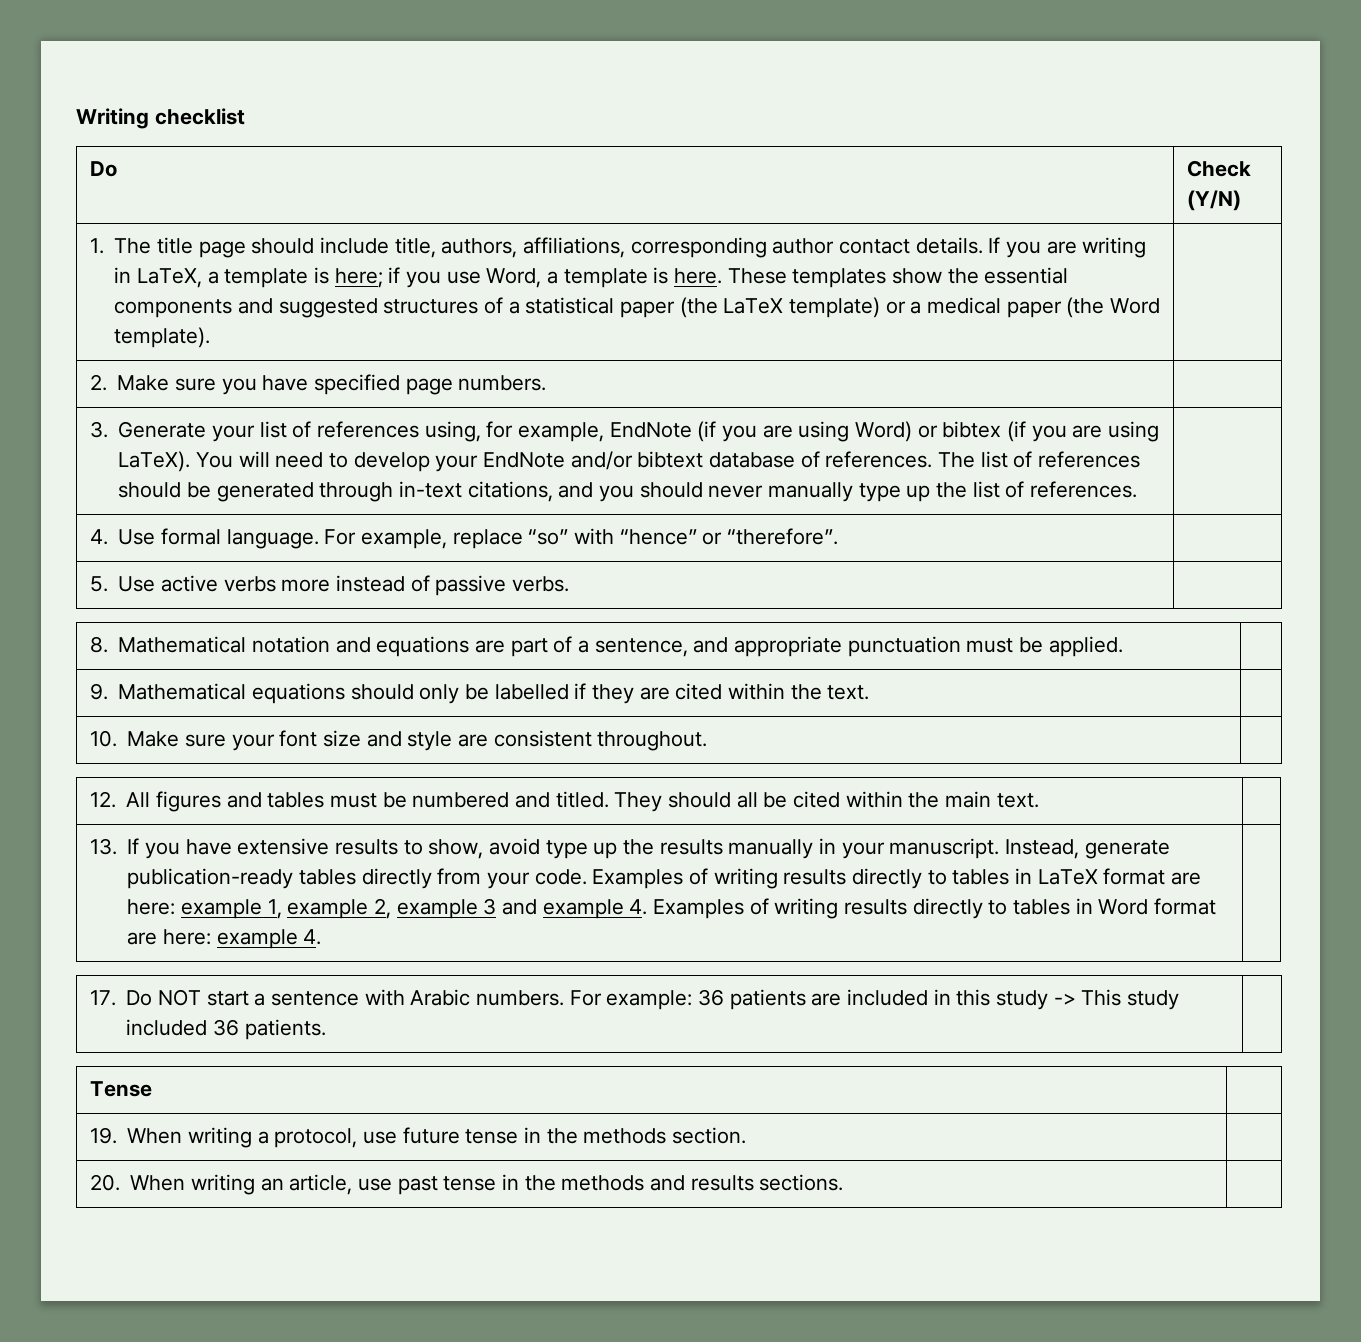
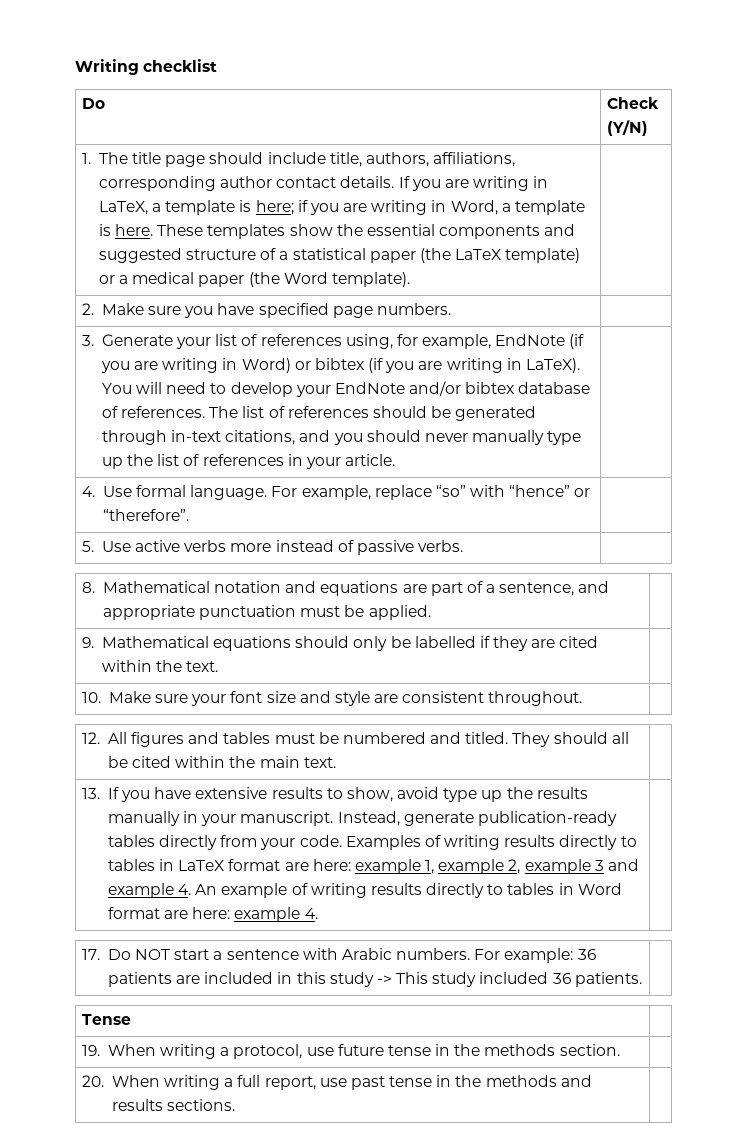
[446,271,481,284] use -> [343,200,447,215] are writing in
[383,299,479,314] structures -> [185,249,256,260] structure
[798,421,850,442] using -> [162,358,238,373] writing in
[1108,421,1160,442] using -> [446,358,522,373] writing in
[637,451,704,468] bibtext -> [465,382,515,394] bibtex
[1030,481,1138,498] references. -> [202,454,396,469] references in your article.
[653,899,745,919] Examples -> [195,883,288,898] An example
[260,1174,353,1195] an article, -> [224,1075,316,1090] a full report,

